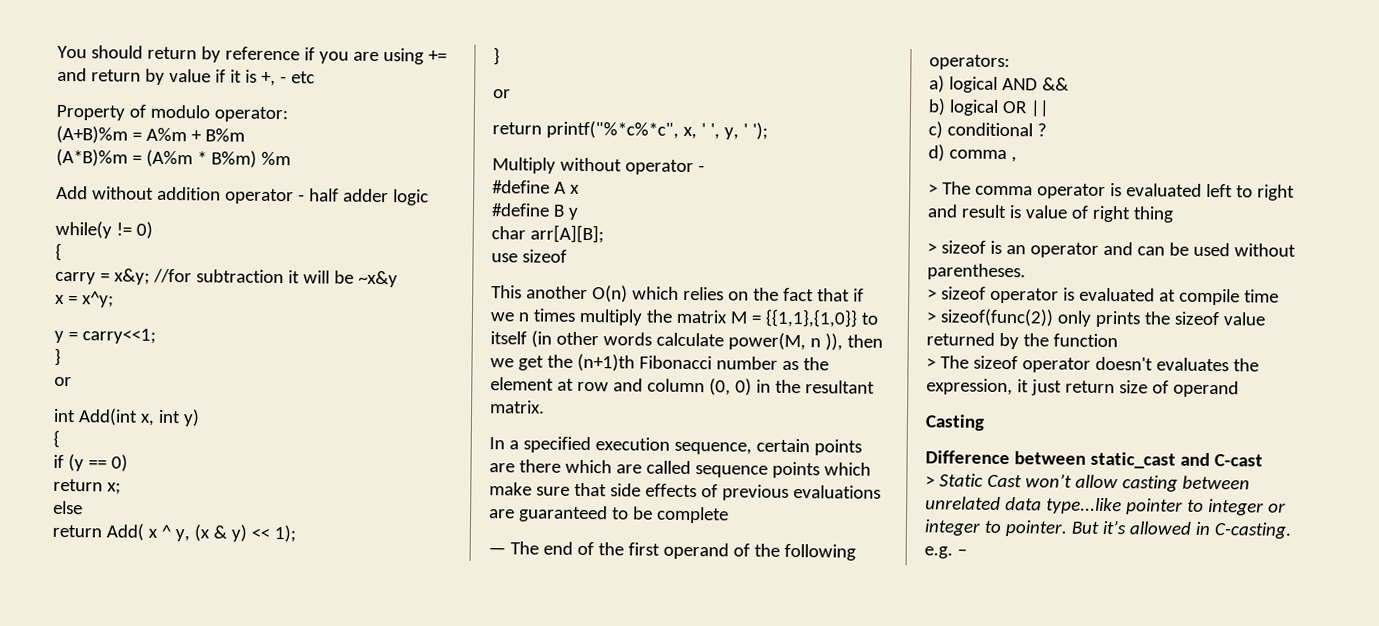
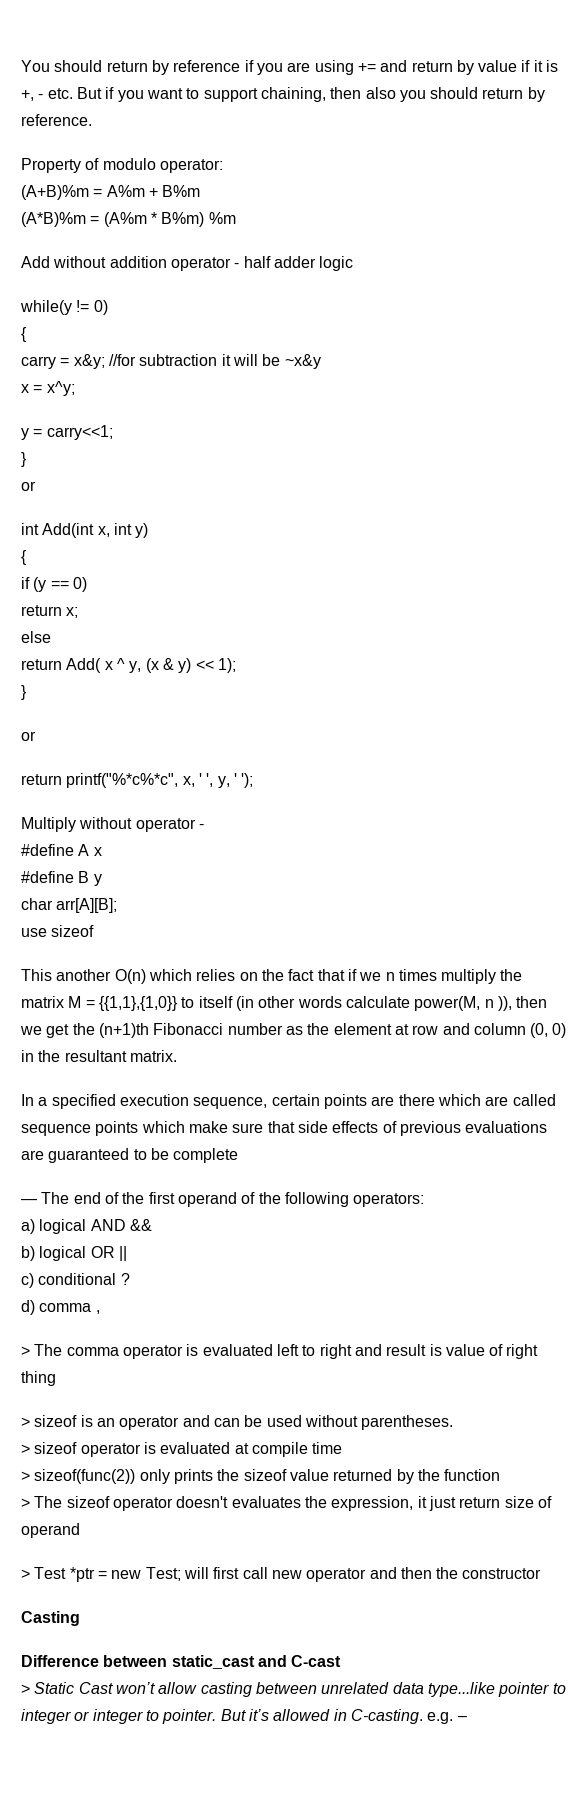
[290,71,315,84] etc -> [47,87,545,102] [21,114,92,126] etc. But if you want to support chaining, then also you should return by reference.
(1239, 389) none -> [21,1567,542,1582] // > Test *ptr = new Test; will first call new operator and then the constructor

